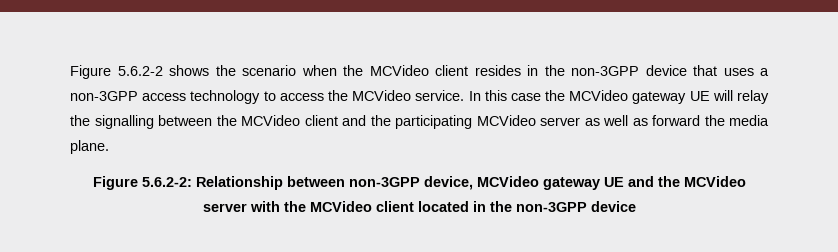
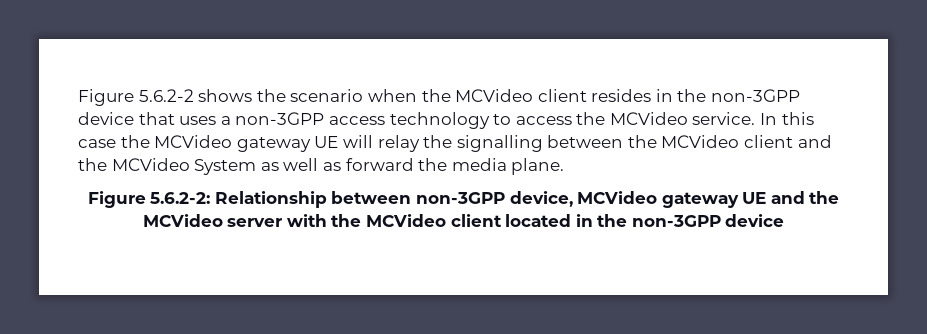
[395,115,580,129] participating MCVideo server -> [111,158,257,175] MCVideo System

